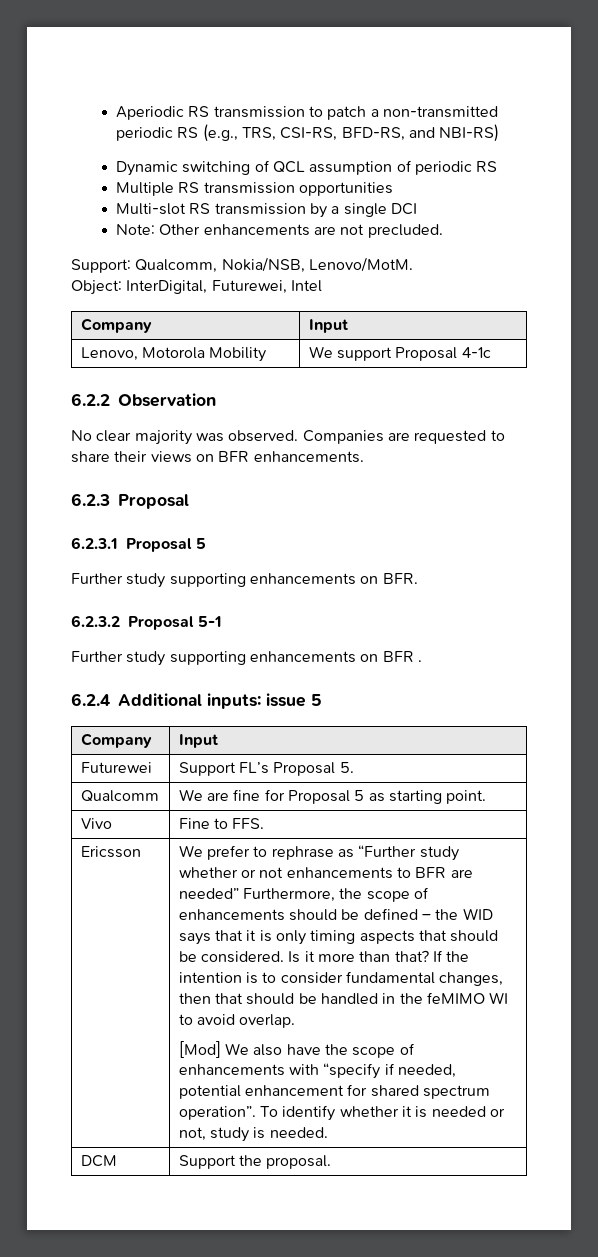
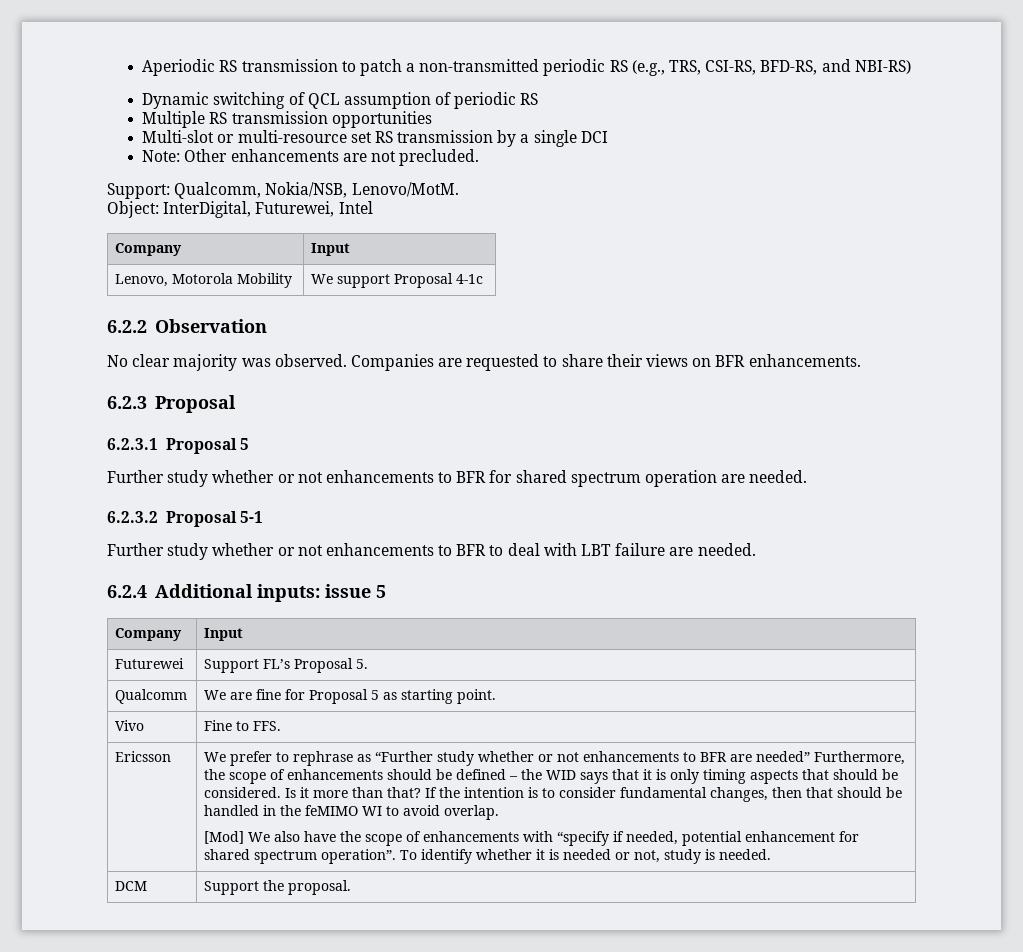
(187, 209) none -> [217,130,372,143] or multi-resource set
[169,573,418,587] supporting enhancements on BFR. -> [212,470,808,487] whether or not enhancements to BFR for shared spectrum operation are needed.
[169,651,422,665] supporting enhancements on BFR . -> [212,543,756,556] whether or not enhancements to BFR to deal with LBT failure are needed.

